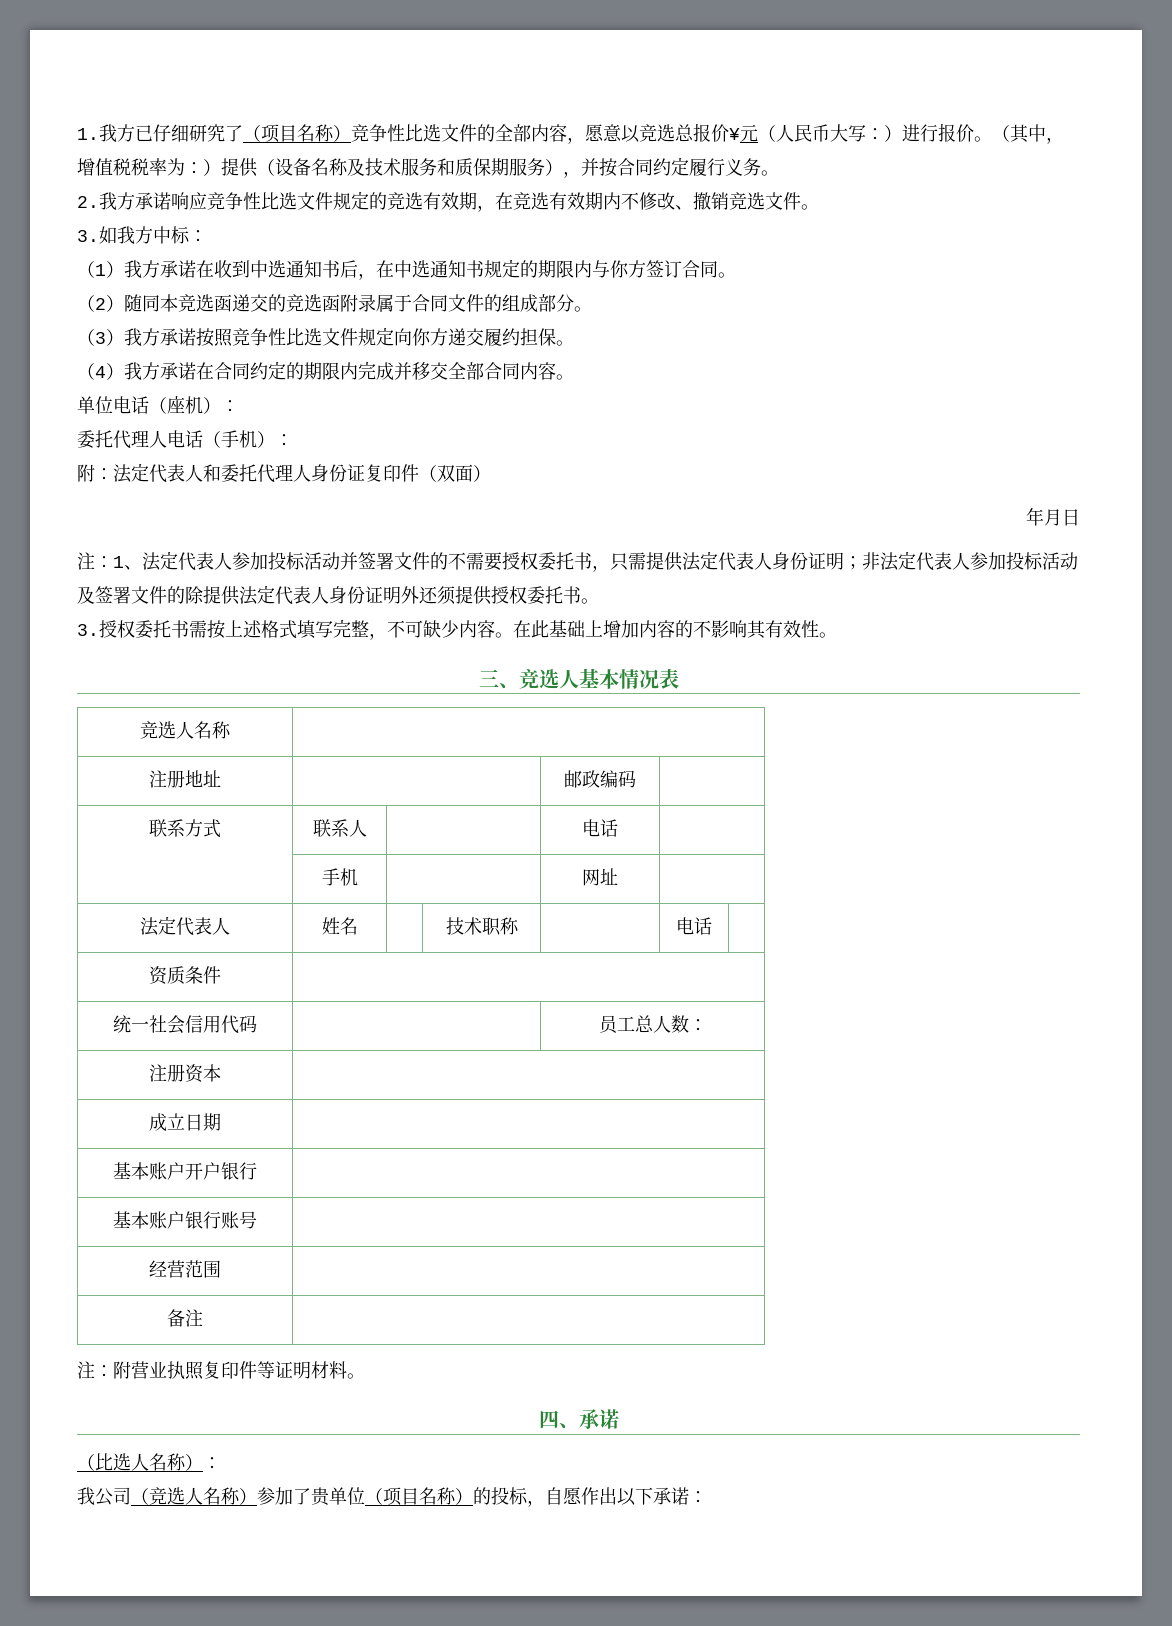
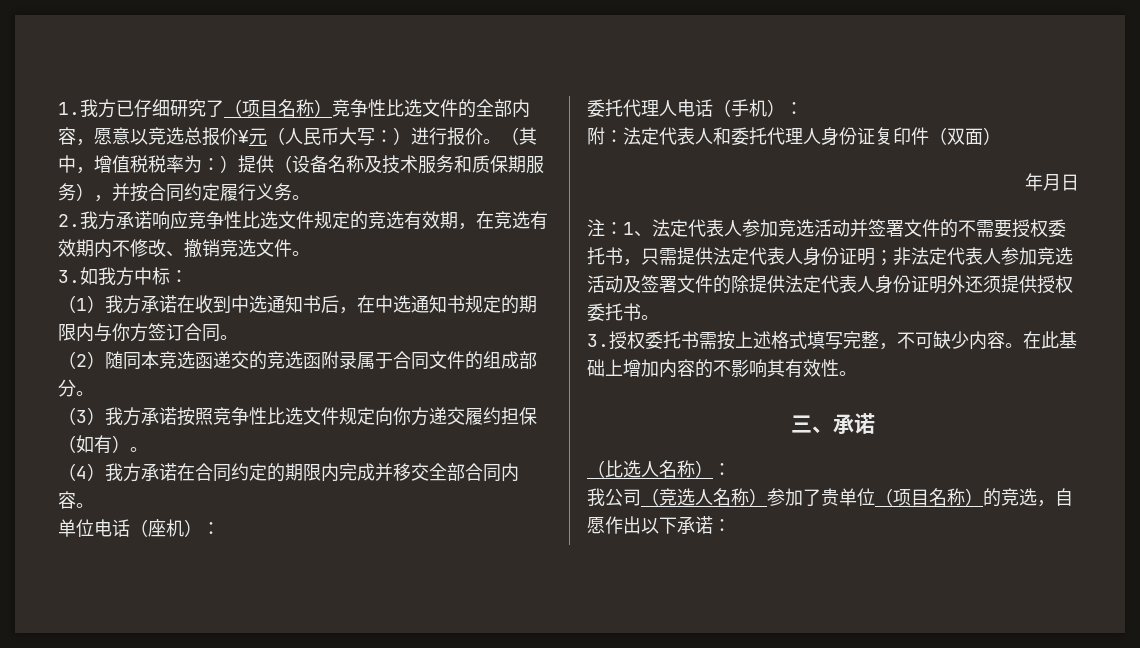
(556, 337) none -> [58,435,130,454] （如有）
[268,552,305,570] 投标 -> [778,219,814,237] 竞选
[1006,552,1043,570] 投标 -> [1037,247,1073,265] 竞选
[518,668,679,689] [140,721,231,739] [149,770,221,788] [564,770,636,788] [149,819,221,838] [312,819,367,837] [582,819,618,837] [321,868,358,886] [582,868,618,886] [140,916,230,936] [321,917,358,935] [445,917,519,936] [676,917,712,935] [149,966,221,985] [113,1015,257,1034] [598,1015,707,1034] [149,1064,221,1083] [149,1113,221,1131] [113,1162,257,1180] [113,1211,257,1229] [149,1260,221,1278] [167,1309,203,1327] [77,1361,365,1380] [538,1410,579,1429] 竞选人基本情况表 // 竞选人名称 | // 注册地址 | | 邮政编码 | // 联系方式 | 联系人 | | 电话 | // | 手机 | | 网址 | // 法定代表人 | 姓名 | | 技术职称 | | 电话 | // 资质条件 | // 统一社会信用代码 | | 员工总人数： // 注册资本 | // 成立日期 | // 基本账户开户银行 | // 基本账户银行账号 | // 经营范围 | // 备注 | // 注：附营业执照复印件等证明材料。 // 四、 -> (833, 429) none
[491,1487,528,1505] 投标 -> [1001,488,1037,506] 竞选

